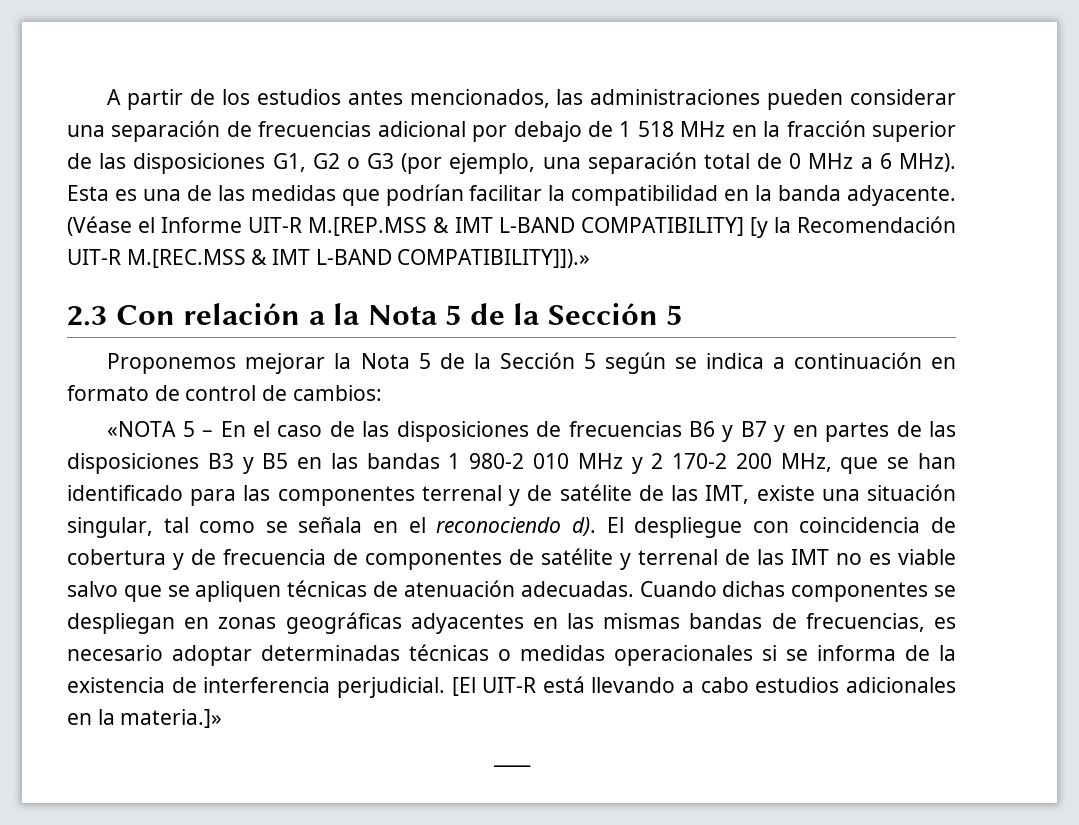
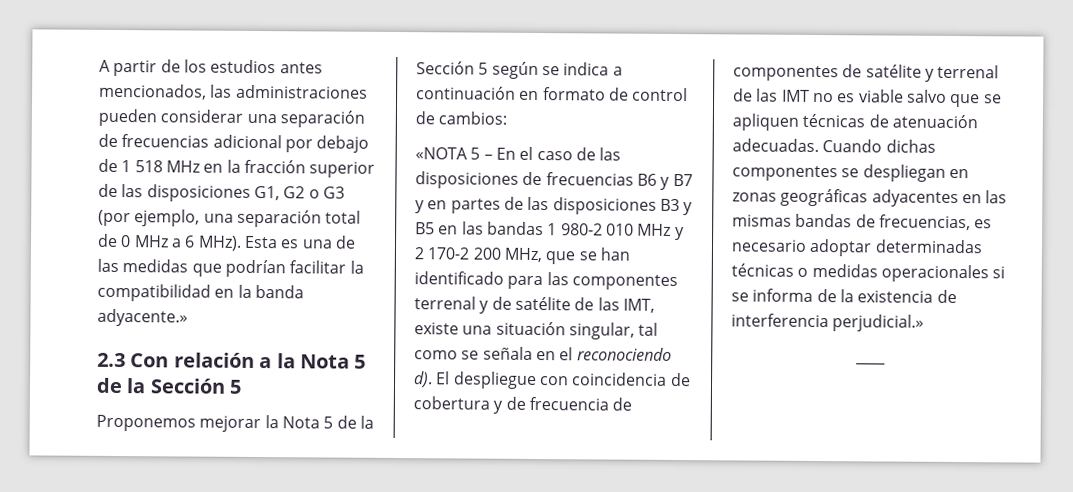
[847,185,957,206] [67,216,956,238] [67,249,591,268] adyacente. (Véase el Informe UIT-R M.[REP.MSS & IMT L-BAND COMPATIBILITY] [y la Recomendación UIT-R M.[REC.MSS & IMT L-BAND COMPATIBILITY]]).» -> [97,308,188,327] adyacente.»
[336,676,956,698] [67,709,223,728] perjudicial. [El UIT-R está llevando a cabo estudios adicionales en la materia.]» -> [832,314,925,332] perjudicial.»

